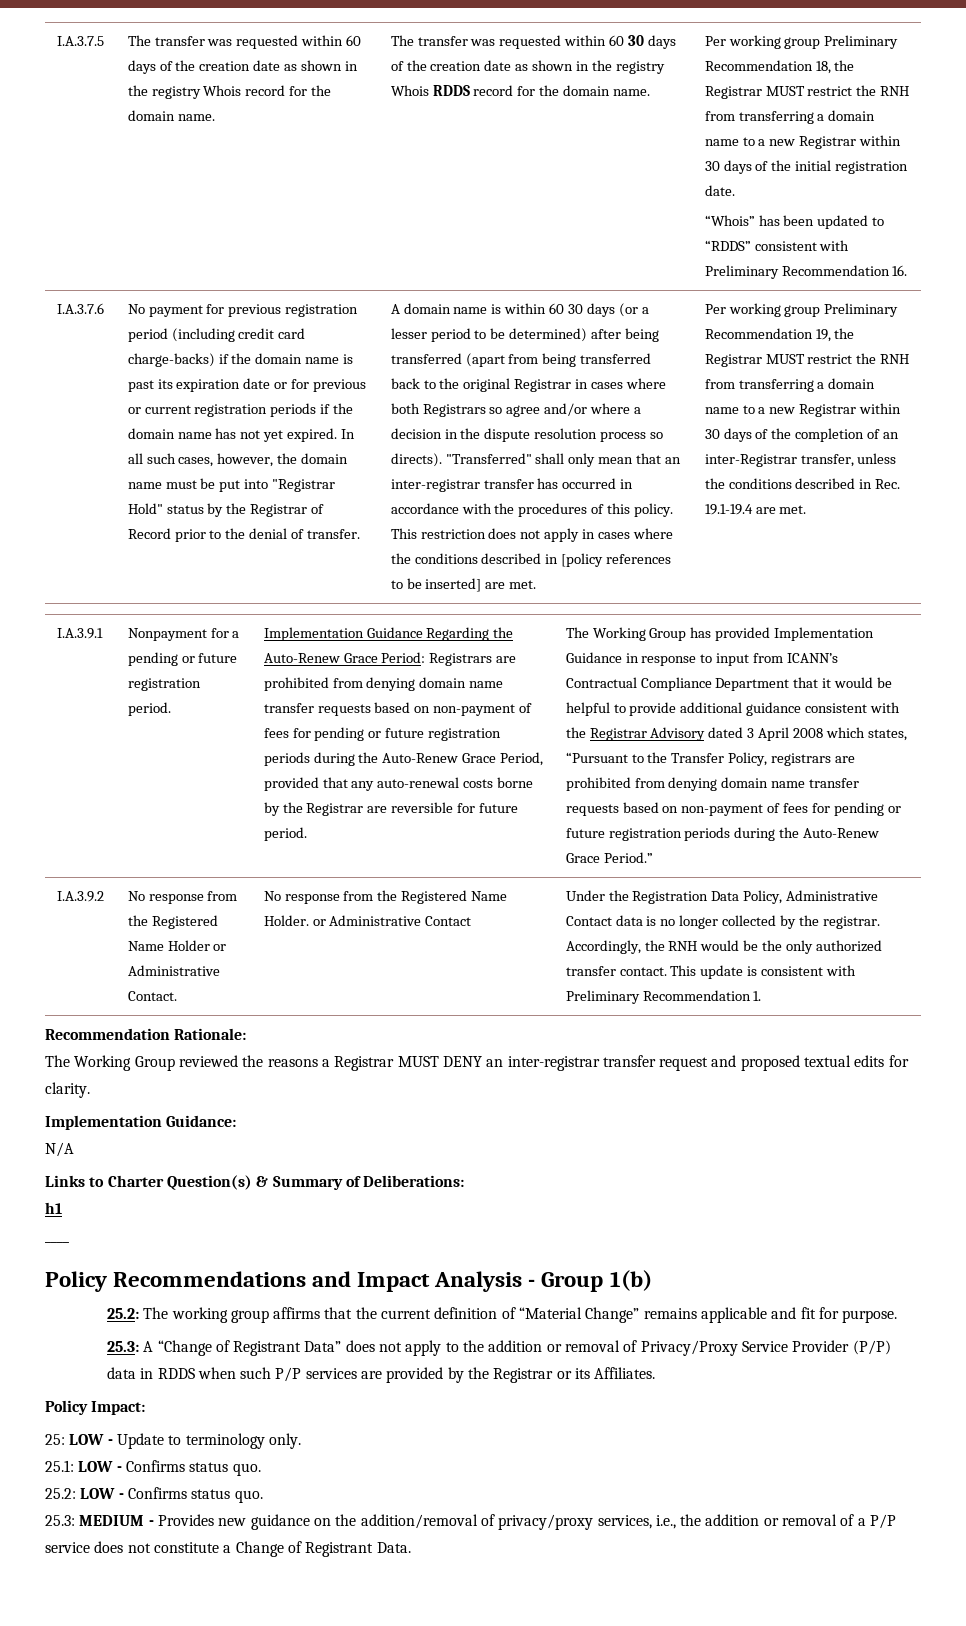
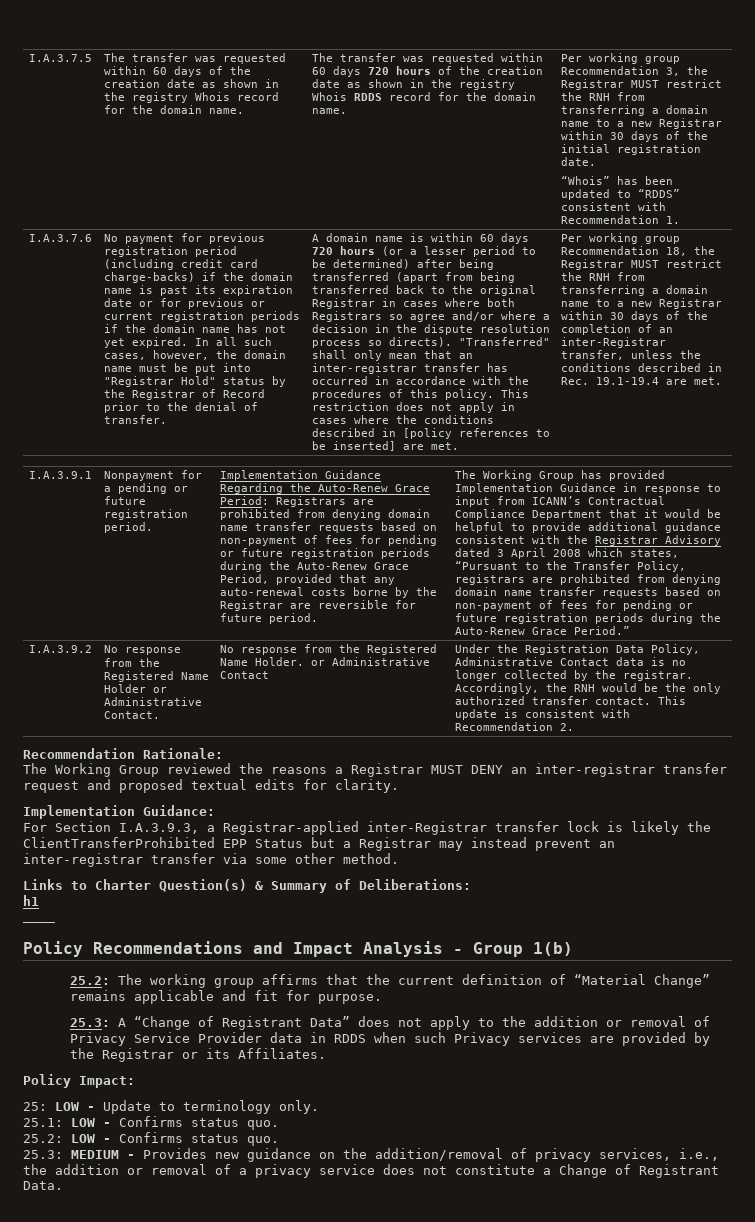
[628,35,677,49] 30 days -> [332,66,431,77] days 720 hours
[824,35,899,49] [704,60,831,74] Preliminary Recommendation 18, -> [560,66,680,76] Recommendation 3,
[704,265,908,279] Preliminary Recommendation 16. -> [560,215,680,224] Recommendation 1.
[568,303,616,317] 30 days -> [500,233,529,244] [311,246,375,255] days 720 hours
[824,303,899,317] [704,328,831,342] Preliminary Recommendation 19, -> [560,246,687,256] Recommendation 18,
[565,990,762,1004] Preliminary Recommendation 1. -> [454,722,574,731] Recommendation 2.
[45,1142,74,1157] N/A -> [23,821,711,835] [23,837,615,851] [23,853,399,867] For Section I.A.3.9.3, a Registrar-applied inter-Registrar transfer lock is likely the ClientTransferProhibited EPP Status but a Registrar may instead prevent an inter-registrar transfer via some other method.
[640,1340,738,1356] Privacy/Proxy -> [69,1032,126,1046] Privacy
[852,1340,891,1355] (P/P) -> (262, 1037) none
[275,1367,302,1382] P/P -> [453,1032,510,1046] Privacy
[498,1514,594,1530] privacy/proxy -> [535,1148,591,1162] privacy
[870,1514,897,1529] P/P -> [255,1164,311,1178] privacy

